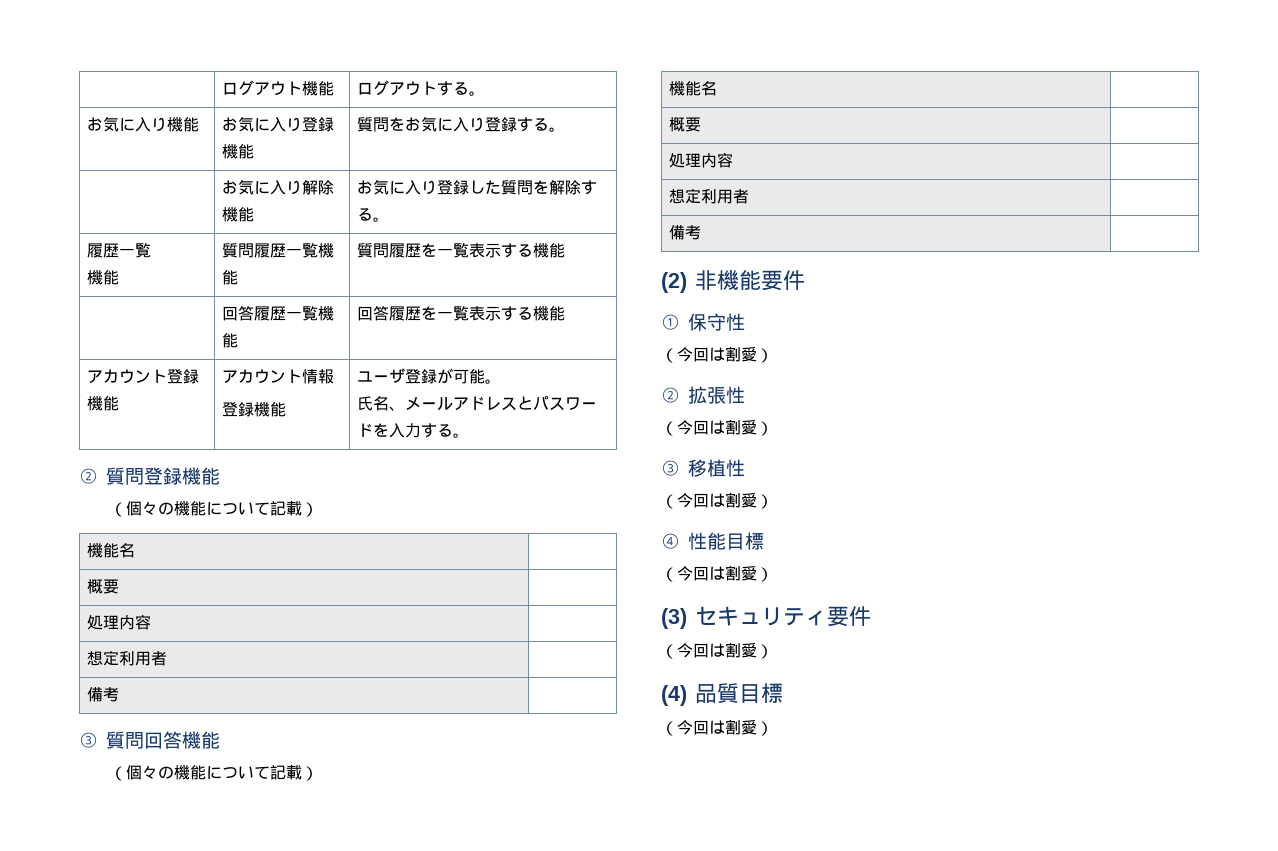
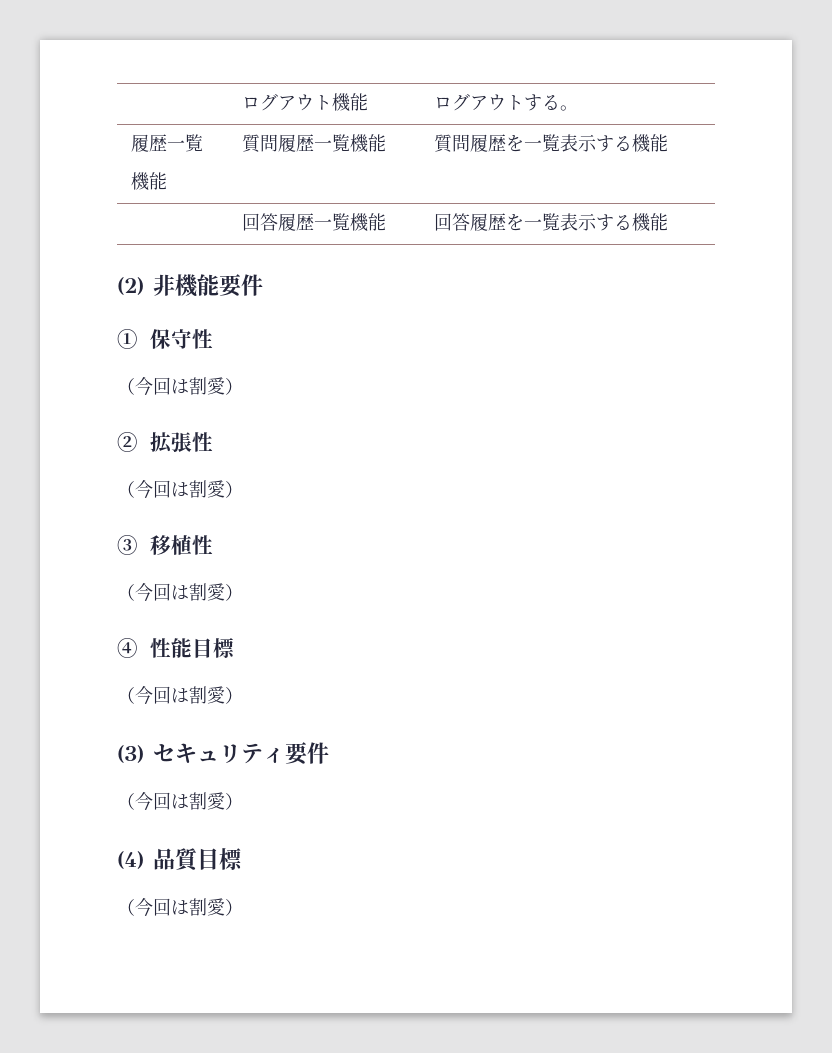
[86,116,199,132] [221,117,334,132] [221,143,254,159] [356,117,565,132] [221,180,334,195] [221,206,254,222] [356,180,597,195] [356,208,389,222] // お気に入り機能 | お気に入り登録機能 | 質問をお気に入り登録する。 // | お気に入り解除機能 | お気に入り登録した質問を解除する。 -> (578, 108) none
[86,369,199,384] [86,395,119,411] [221,369,334,384] [221,401,286,417] [356,368,501,384] [356,396,597,411] [356,423,469,438] [79,467,220,485] [109,500,318,517] [86,542,135,558] [86,579,119,594] [86,614,151,630] [86,650,167,666] [86,687,119,702] [79,731,220,749] [109,764,318,781] [668,80,717,96] [668,117,701,132] [668,152,733,168] [668,188,749,204] [668,225,701,240] // アカウント登録機能 | アカウント情報 // 登録機能 | ユーザ登録が可能。 // 氏名、メールアドレスとパスワードを入力する。 // ②質問登録機能 // （個々の機能について記載） // 機能名 | // 概要 | // 処理内容 | // 想定利用者 | // 備考 | // ③質問回答機能 // （個々の機能について記載） // 機能名 | // 概要 | // 処理内容 | // 想定利用者 | // 備考 | -> (668, 222) none

